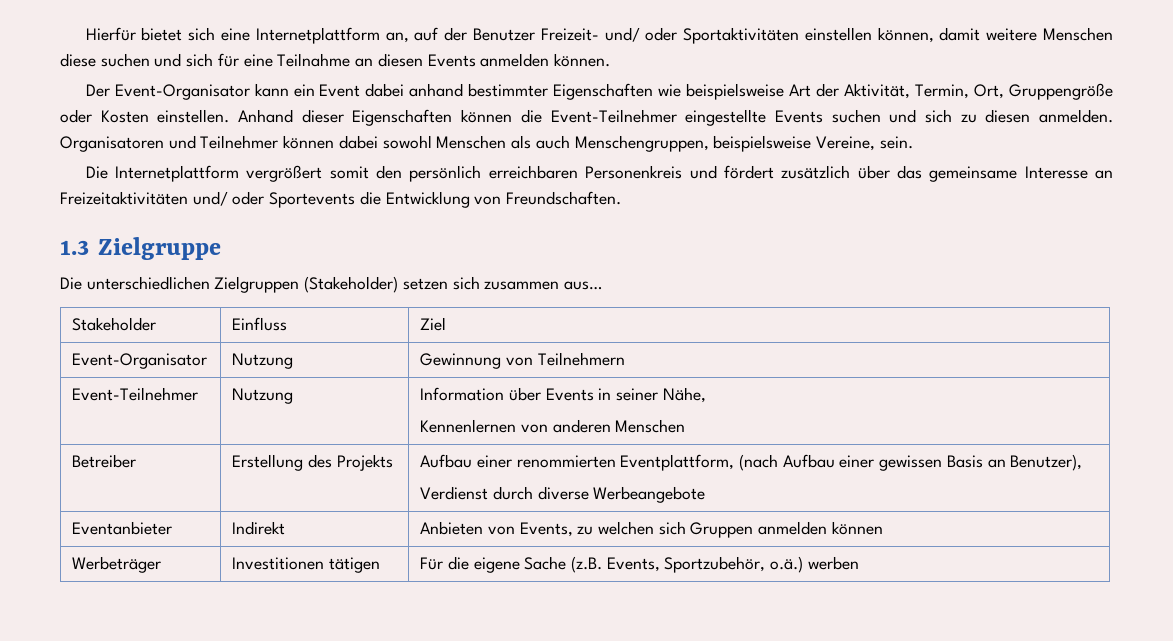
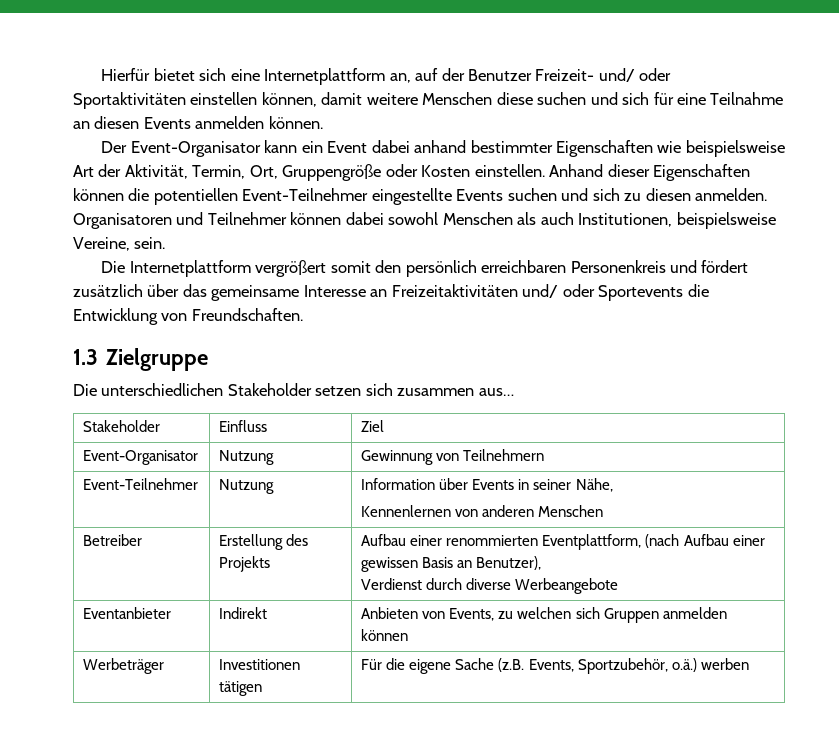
(542, 116) none -> [153,188,238,205] potentiellen
[574,135,709,152] Menschengruppen, -> [578,213,673,227] Institutionen,
[214,276,399,293] Zielgruppen (Stakeholder) -> [227,383,312,396] Stakeholder

